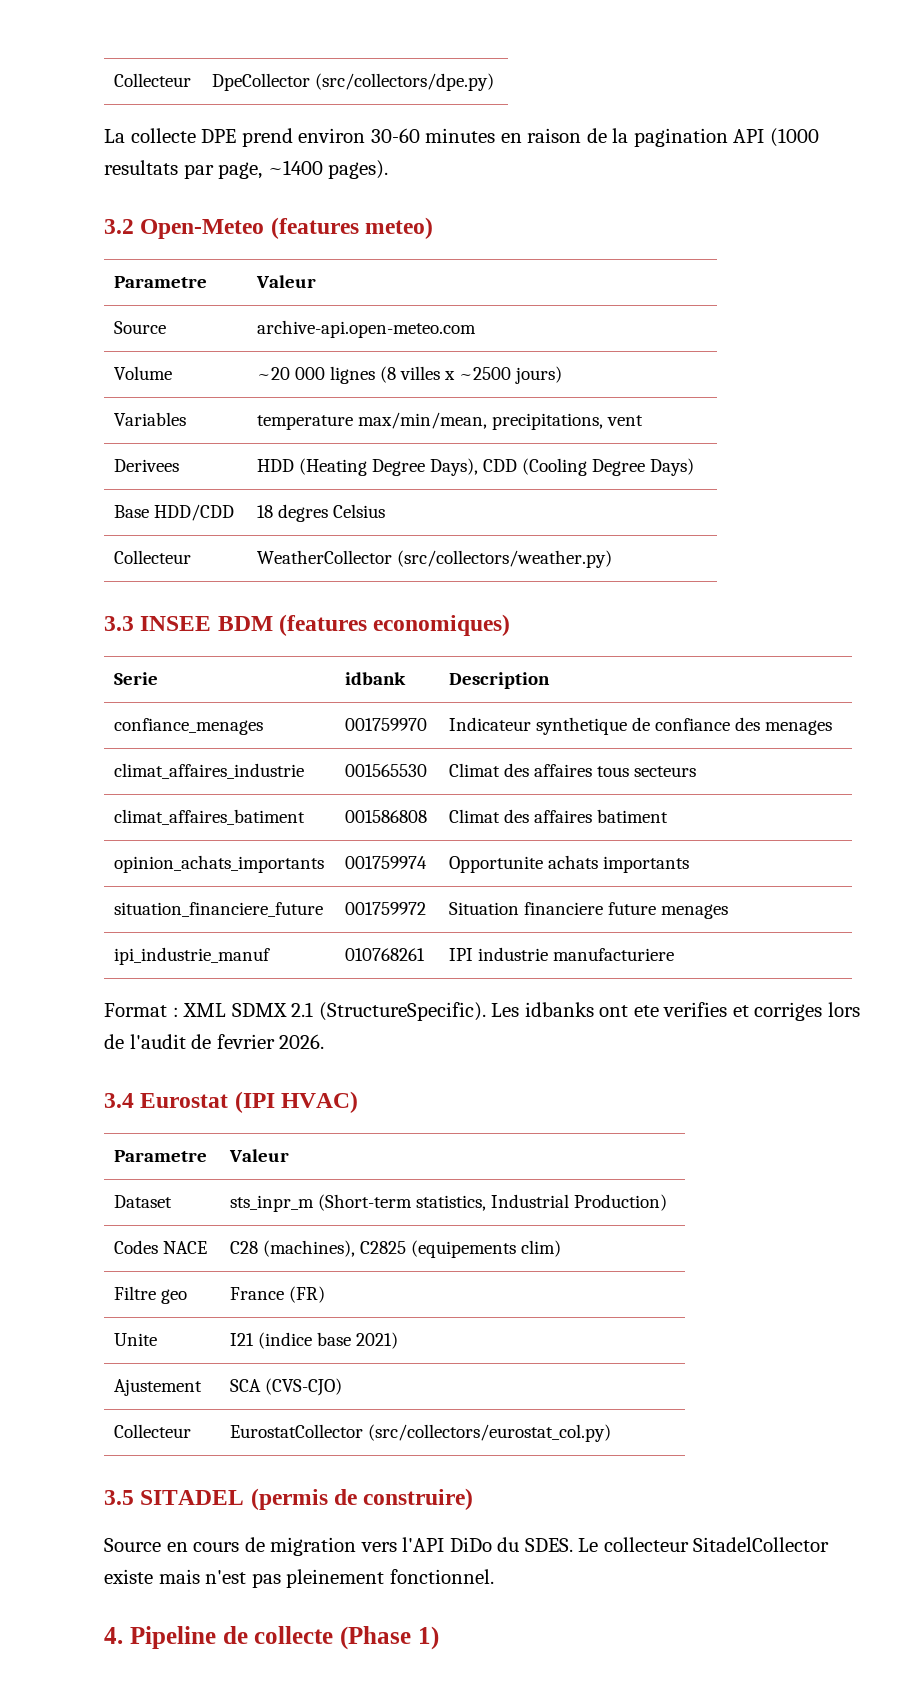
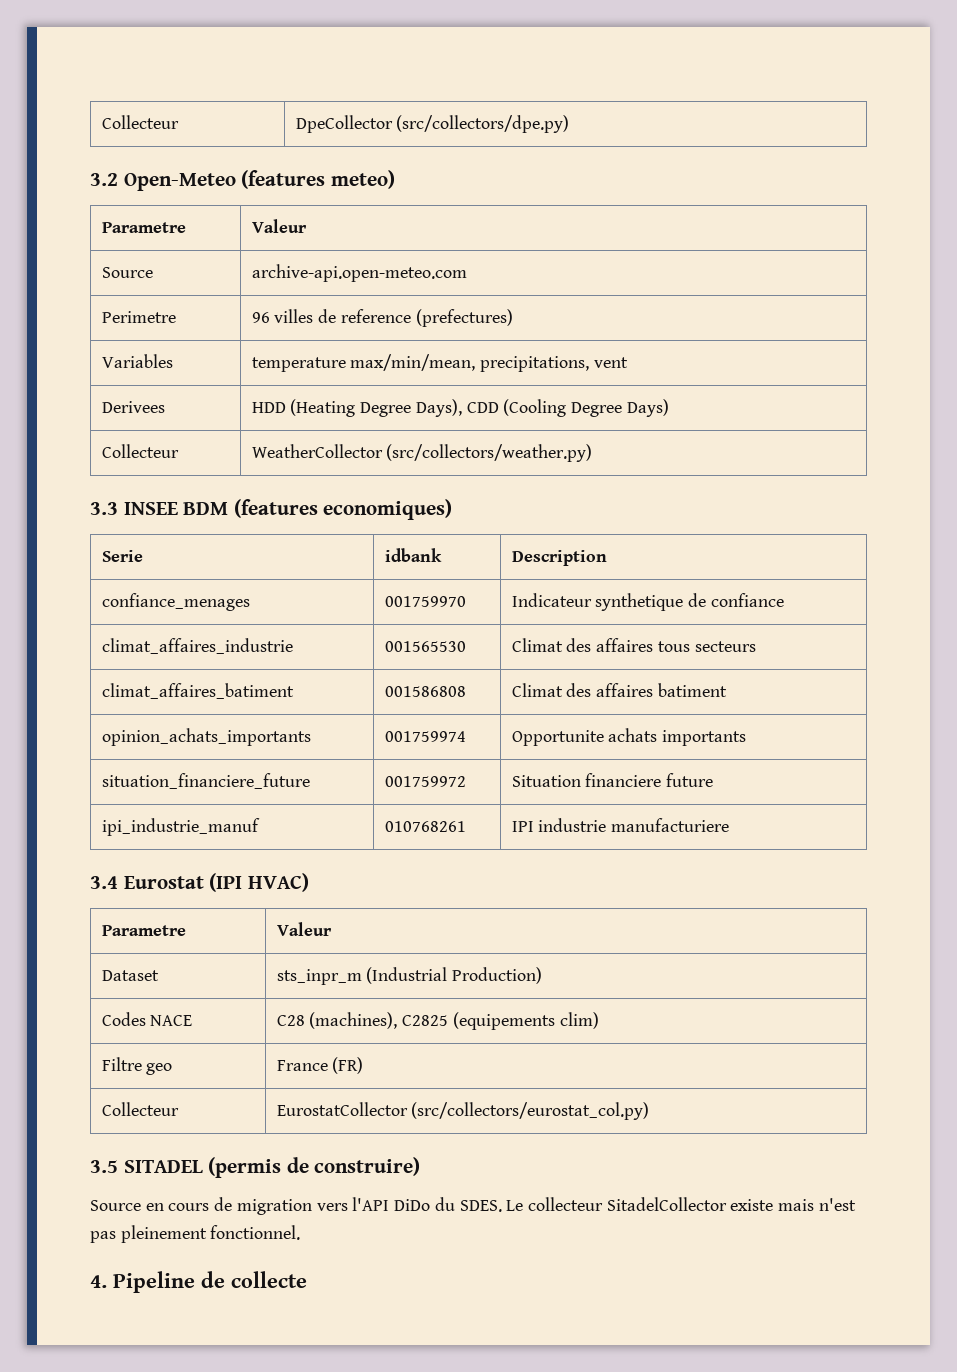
[104,128,819,147] [104,160,389,179] // La collecte DPE prend environ 30-60 minutes en raison de la pagination API (1000 resultats par page, ~1400 pages). -> (570, 124) none
[114,366,173,380] [257,366,563,384] Volume | ~20 000 lignes (8 villes x ~2500 jours) -> [101,311,176,323] [251,309,513,327] Perimetre | 96 villes de reference (prefectures)
[114,504,235,521] [257,504,386,522] // Base HDD/CDD | 18 degres Celsius -> (669, 408) none
[735,717,833,735] des menages -> (784, 600) none
[661,904,729,919] menages -> (714, 780) none
[104,1002,860,1021] [104,1034,325,1049] // Format : XML SDMX 2.1 (StructureSpecific). Les idbanks ont ete verifies et corriges lors de l'audit de fevrier 2026. -> (730, 825) none
[318,1194,570,1211] (Short-term statistics, Industrial -> [366,967,448,984] (Industrial
[114,1333,158,1346] [230,1332,399,1349] [114,1379,203,1396] [230,1378,343,1396] // Unite | I21 (indice base 2021) // Ajustement | SCA (CVS-CJO) -> (364, 1065) none
[340,1626,439,1650] (Phase 1) -> (307, 1279) none

